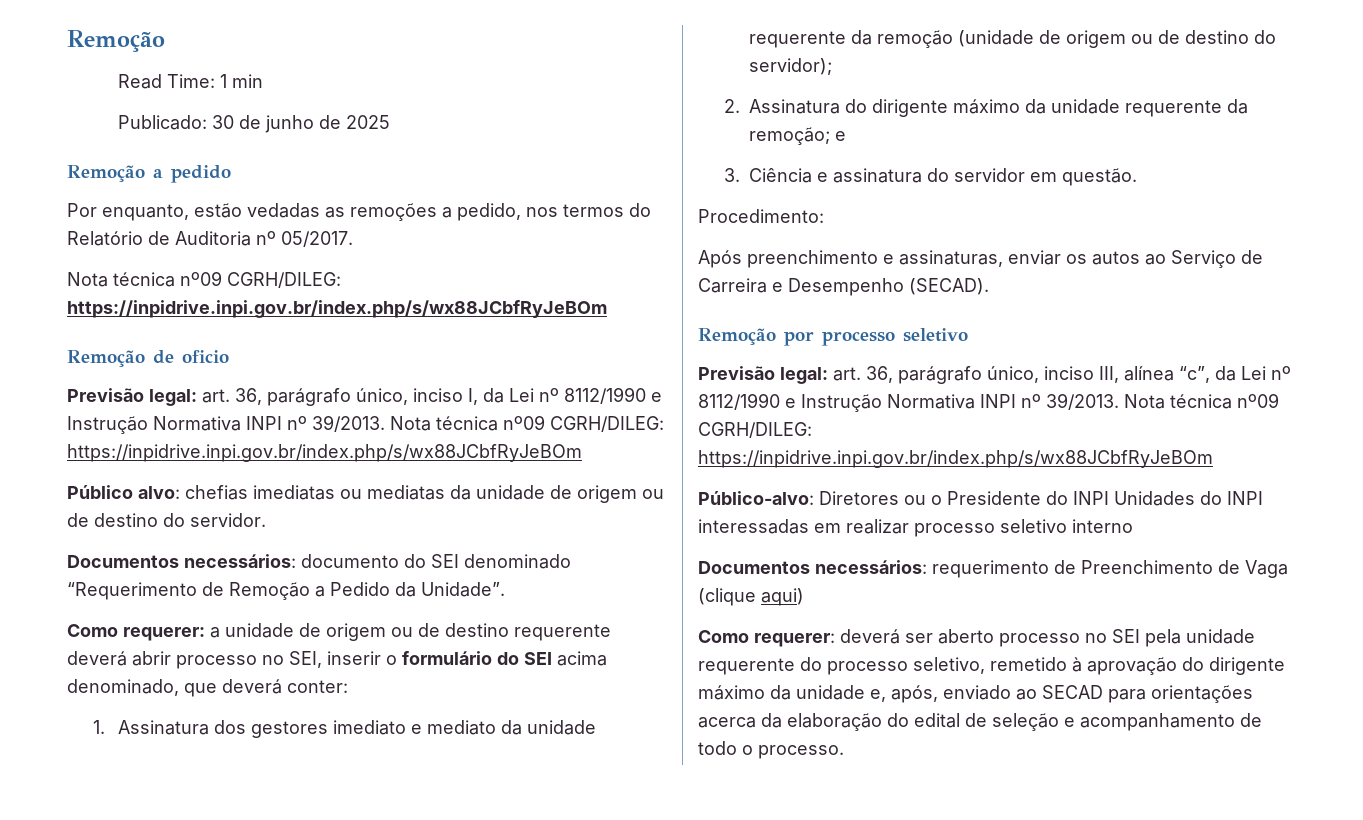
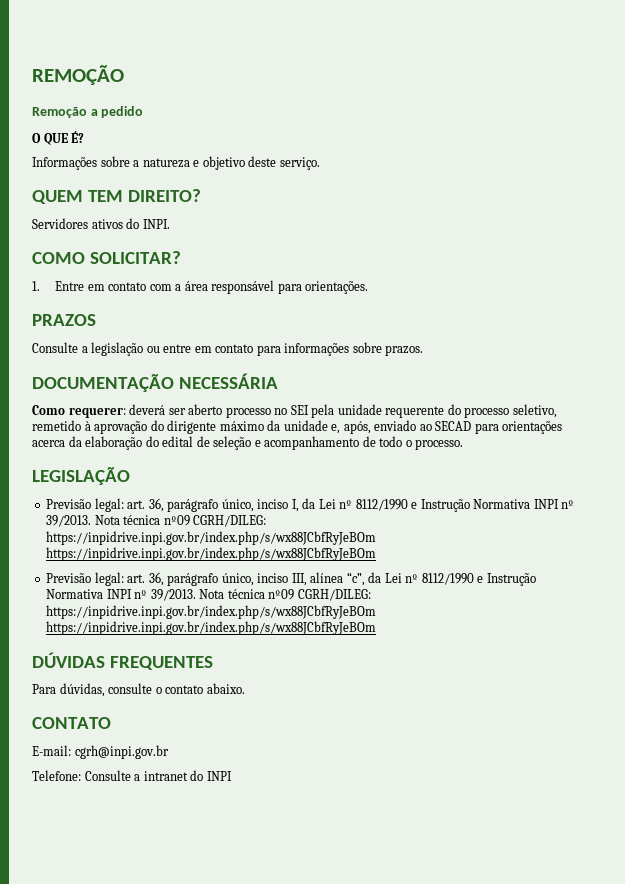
[67,30,165,52] [118,74,264,89] [118,115,391,133] [67,165,231,183] [67,203,651,221] [67,231,353,247] [67,271,341,288] [67,300,607,318] [67,350,229,367] [67,387,662,406] [67,415,664,434] [67,444,582,462] [67,485,664,503] [67,513,266,527] [67,554,571,569] [67,582,505,600] [67,623,611,641] [67,651,607,669] [67,679,348,697] [92,720,597,738] [749,30,1277,48] [749,58,833,75] [723,99,1249,117] [749,127,847,145] [723,168,1138,186] [698,209,824,223] [698,250,1263,268] [698,278,989,296] [698,328,968,346] [698,366,1291,384] [698,393,1279,412] [698,422,812,438] [698,450,1213,468] [698,491,1263,506] [698,519,1133,537] [698,560,1288,578] [698,588,804,606] Remoção // Read Time: 1 min // Publicado: 30 de junho de 2025 // Remoção a pedido // Por enquanto, estão vedadas as remoções a pedido, nos termos do Relatório de Auditoria nº 05/2017. // Nota técnica nº09 CGRH/DILEG: https://inpidrive.inpi.gov.br/index.php/s/wx88JCbfRyJeBOm // Remoção de oficio // Previsão legal: art. 36, parágrafo único, inciso I, da Lei nº 8112/1990 e Instrução Normativa INPI nº 39/2013. Nota técnica nº09 CGRH/DILEG: https://inpidrive.inpi.gov.br/index.php/s/wx88JCbfRyJeBOm // Público alvo: chefias imediatas ou mediatas da unidade de origem ou de destino do servidor. // Documentos necessários: documento do SEI denominado “Requerimento de Remoção a Pedido da Unidade”. // Como requerer: a unidade de origem ou de destino requerente deverá abrir processo no SEI, inserir o formulário do SEI acima denominado, que deverá conter: // 1. Assinatura dos gestores imediato e mediato da unidade requerente da remoção (unidade de origem ou de destino do servidor); // 2. Assinatura do dirigente máximo da unidade requerente da remoção; e // 3. Ciência e assinatura do servidor em questão. // Procedimento: // Após preenchimento e assinaturas, enviar os autos ao Serviço de Carreira e Desempenho (SECAD). // Remoção por processo seletivo // Previsão legal: art. 36, parágrafo único, inciso III, alínea “c”, da Lei nº 8112/1990 e Instrução Normativa INPI nº 39/2013. Nota técnica nº09 CGRH/DILEG: https://inpidrive.inpi.gov.br/index.php/s/wx88JCbfRyJeBOm // Público-alvo: Diretores ou o Presidente do INPI Unidades do INPI interessadas em realizar processo seletivo interno // Documentos necessários: requerimento de Preenchimento de Vaga (clique aqui) -> [32,65,124,85] [32,106,144,118] [32,131,85,145] [32,156,320,170] [32,189,201,204] [32,218,170,229] [32,251,181,264] [32,280,369,294] [32,314,96,326] [32,342,424,356] [32,373,278,392] REMOÇÃO // Remoção a pedido // O QUE É? // Informações sobre a natureza e objetivo deste serviço. // QUEM TEM DIREITO? // Servidores ativos do INPI. // COMO SOLICITAR? // 1. Entre em contato com a área responsável para orientações. // PRAZOS // Consulte a legislação ou entre em contato para informações sobre prazos. // DOCUMENTAÇÃO NECESSÁRIA
(844, 752) none -> [32,467,130,485] [46,498,575,512] [46,515,267,527] [46,531,377,545] [46,547,377,561] [46,572,536,586] [46,589,371,601] [46,605,377,619] [46,621,377,635] [32,652,213,670] [32,683,245,697] [32,717,111,729] [32,745,169,759] [32,770,232,781] // LEGISLAÇÃO // Previsão legal: art. 36, parágrafo único, inciso I, da Lei nº 8112/1990 e Instrução Normativa INPI nº 39/2013. Nota técnica nº09 CGRH/DILEG: https://inpidrive.inpi.gov.br/index.php/s/wx88JCbfRyJeBOm https://inpidrive.inpi.gov.br/index.php/s/wx88JCbfRyJeBOm // Previsão legal: art. 36, parágrafo único, inciso III, alínea “c”, da Lei nº 8112/1990 e Instrução Normativa INPI nº 39/2013. Nota técnica nº09 CGRH/DILEG: https://inpidrive.inpi.gov.br/index.php/s/wx88JCbfRyJeBOm https://inpidrive.inpi.gov.br/index.php/s/wx88JCbfRyJeBOm // DÚVIDAS FREQUENTES // Para dúvidas, consulte o contato abaixo. // CONTATO // E-mail: cgrh@inpi.gov.br // Telefone: Consulte a intranet do INPI

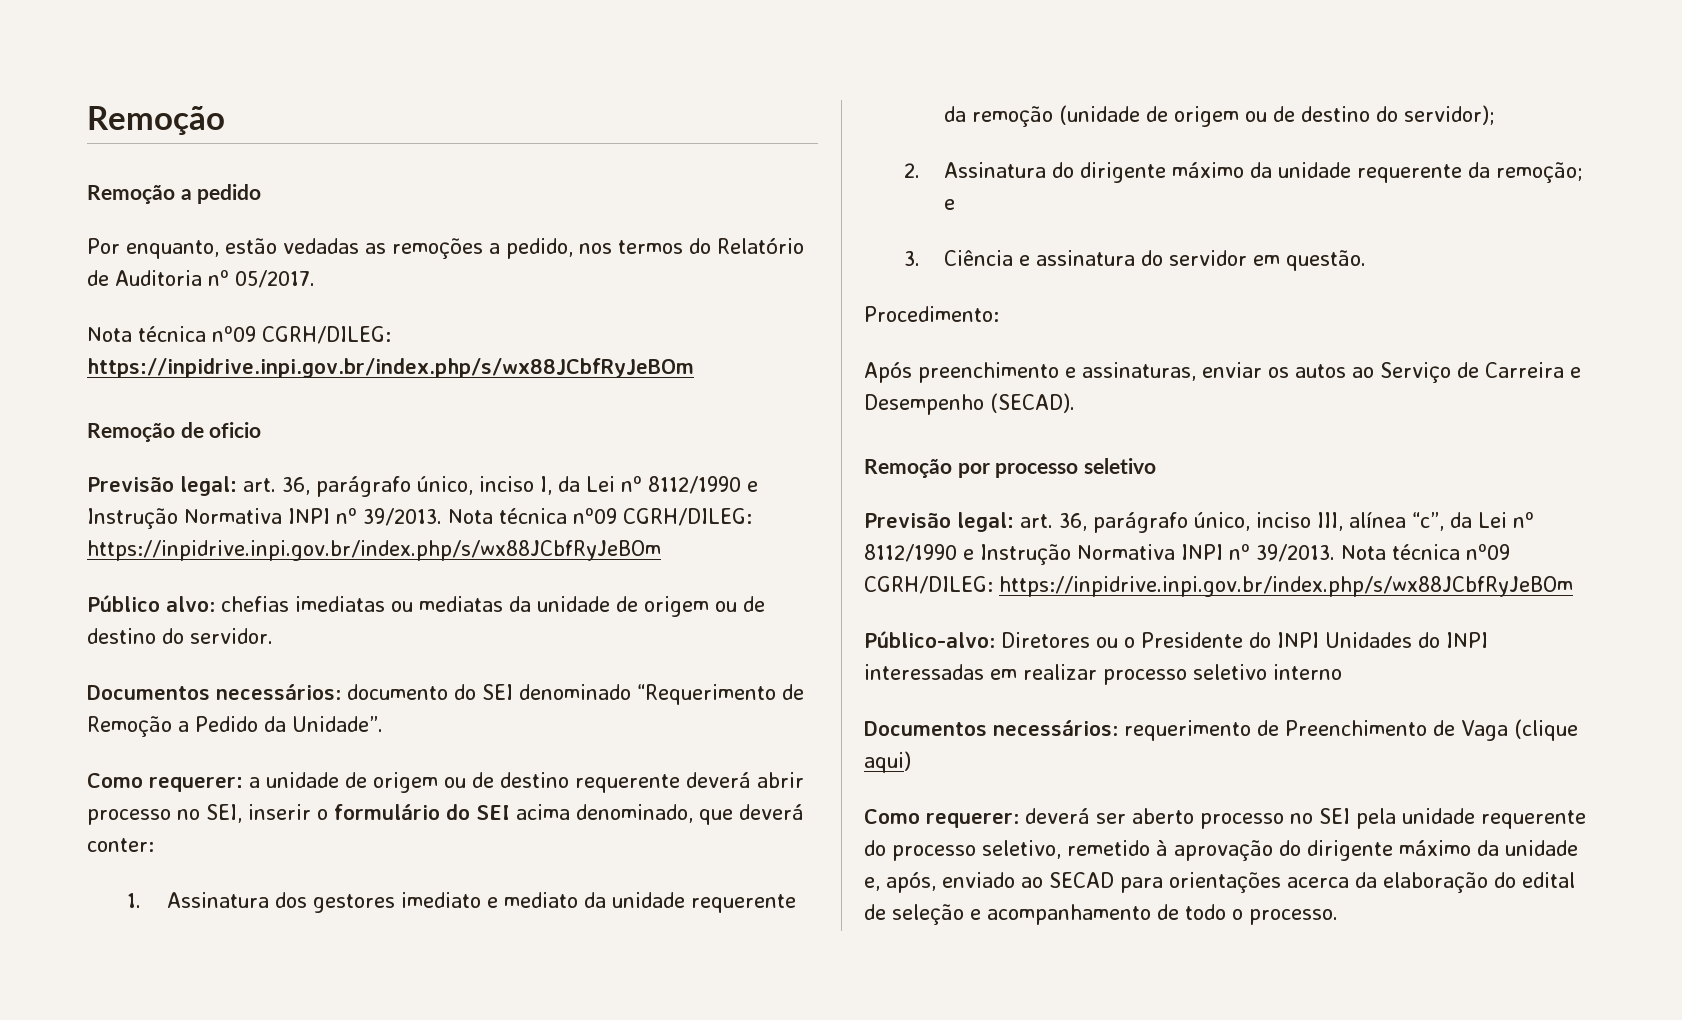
[32,65,124,85] REMOÇÃO -> [87,106,225,135] Remoção
[32,131,85,145] [32,156,320,170] [32,189,201,204] [32,218,170,229] [32,251,181,264] [32,280,369,294] [32,314,96,326] [32,342,424,356] [32,373,278,392] O QUE É? // Informações sobre a natureza e objetivo deste serviço. // QUEM TEM DIREITO? // Servidores ativos do INPI. // COMO SOLICITAR? // 1. Entre em contato com a área responsável para orientações. // PRAZOS // Consulte a legislação ou entre em contato para informações sobre prazos. // DOCUMENTAÇÃO NECESSÁRIA -> [87,238,804,259] [87,270,315,288] [87,326,391,344] [87,358,694,378] [87,422,262,442] [87,476,758,497] [87,508,752,529] [87,540,661,561] [87,595,765,617] [87,628,273,644] [87,684,804,705] [87,716,383,737] [87,772,804,793] [87,804,804,825] [87,838,154,852] [126,892,796,913] [943,105,1495,127] [903,162,1583,183] [943,199,955,210] [903,250,1366,271] [864,306,999,322] [864,362,1581,383] [864,393,1075,415] [864,458,1157,478] [864,512,1534,533] [864,544,1510,565] [864,576,1573,597] [864,631,1488,648] [864,664,1342,685] [864,719,1578,741] [864,751,911,773] Por enquanto, estão vedadas as remoções a pedido, nos termos do Relatório de Auditoria nº 05/2017. // Nota técnica nº09 CGRH/DILEG: https://inpidrive.inpi.gov.br/index.php/s/wx88JCbfRyJeBOm // Remoção de oficio // Previsão legal: art. 36, parágrafo único, inciso I, da Lei nº 8112/1990 e Instrução Normativa INPI nº 39/2013. Nota técnica nº09 CGRH/DILEG: https://inpidrive.inpi.gov.br/index.php/s/wx88JCbfRyJeBOm // Público alvo: chefias imediatas ou mediatas da unidade de origem ou de destino do servidor. // Documentos necessários: documento do SEI denominado “Requerimento de Remoção a Pedido da Unidade”. // Como requerer: a unidade de origem ou de destino requerente deverá abrir processo no SEI, inserir o formulário do SEI acima denominado, que deverá conter: // 1. Assinatura dos gestores imediato e mediato da unidade requerente da remoção (unidade de origem ou de destino do servidor); // 2. Assinatura do dirigente máximo da unidade requerente da remoção; e // 3. Ciência e assinatura do servidor em questão. // Procedimento: // Após preenchimento e assinaturas, enviar os autos ao Serviço de Carreira e Desempenho (SECAD). // Remoção por processo seletivo // Previsão legal: art. 36, parágrafo único, inciso III, alínea “c”, da Lei nº 8112/1990 e Instrução Normativa INPI nº 39/2013. Nota técnica nº09 CGRH/DILEG: https://inpidrive.inpi.gov.br/index.php/s/wx88JCbfRyJeBOm // Público-alvo: Diretores ou o Presidente do INPI Unidades do INPI interessadas em realizar processo seletivo interno // Documentos necessários: requerimento de Preenchimento de Vaga (clique aqui)
[32,467,130,485] [46,498,575,512] [46,515,267,527] [46,531,377,545] [46,547,377,561] [46,572,536,586] [46,589,371,601] [46,605,377,619] [46,621,377,635] [32,652,213,670] [32,683,245,697] [32,717,111,729] [32,745,169,759] [32,770,232,781] // LEGISLAÇÃO // Previsão legal: art. 36, parágrafo único, inciso I, da Lei nº 8112/1990 e Instrução Normativa INPI nº 39/2013. Nota técnica nº09 CGRH/DILEG: https://inpidrive.inpi.gov.br/index.php/s/wx88JCbfRyJeBOm https://inpidrive.inpi.gov.br/index.php/s/wx88JCbfRyJeBOm // Previsão legal: art. 36, parágrafo único, inciso III, alínea “c”, da Lei nº 8112/1990 e Instrução Normativa INPI nº 39/2013. Nota técnica nº09 CGRH/DILEG: https://inpidrive.inpi.gov.br/index.php/s/wx88JCbfRyJeBOm https://inpidrive.inpi.gov.br/index.php/s/wx88JCbfRyJeBOm // DÚVIDAS FREQUENTES // Para dúvidas, consulte o contato abaixo. // CONTATO // E-mail: cgrh@inpi.gov.br // Telefone: Consulte a intranet do INPI -> (1338, 917) none

